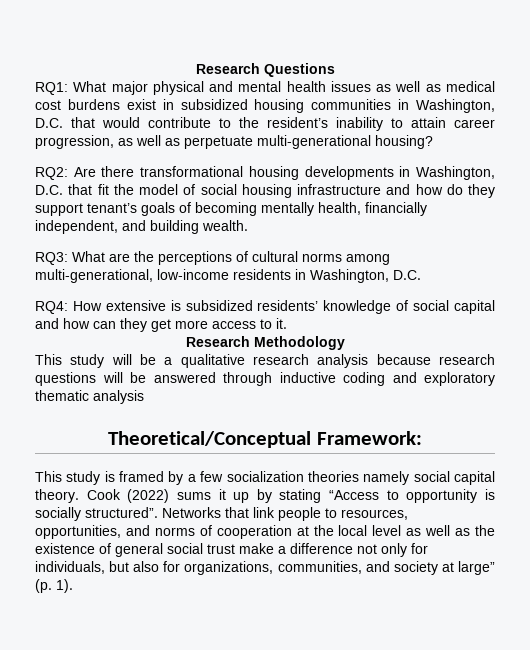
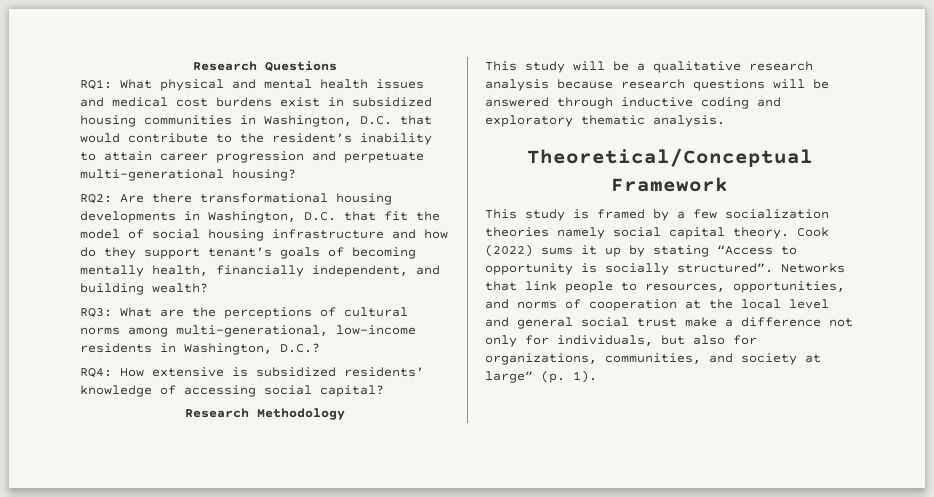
[111,81,148,95] major -> (152, 84) none
[376,81,441,92] as well as -> [80,97,104,107] and
[35,135,180,149] progression, as well as -> [216,151,336,163] progression and
[202,220,248,231] wealth. -> [152,283,208,293] wealth?
[393,270,421,280] D.C. -> [280,343,320,353] D.C.?
[413,300,496,314] [35,318,287,332] social capital and how can they get more access to it. -> [184,385,384,397] accessing social capital?
[93,390,144,404] analysis -> [653,115,725,127] analysis.
[316,431,422,445] Framework: -> [611,177,728,192] Framework
[406,525,496,536] [35,543,111,554] as well as the existence of -> [485,317,509,327] and

